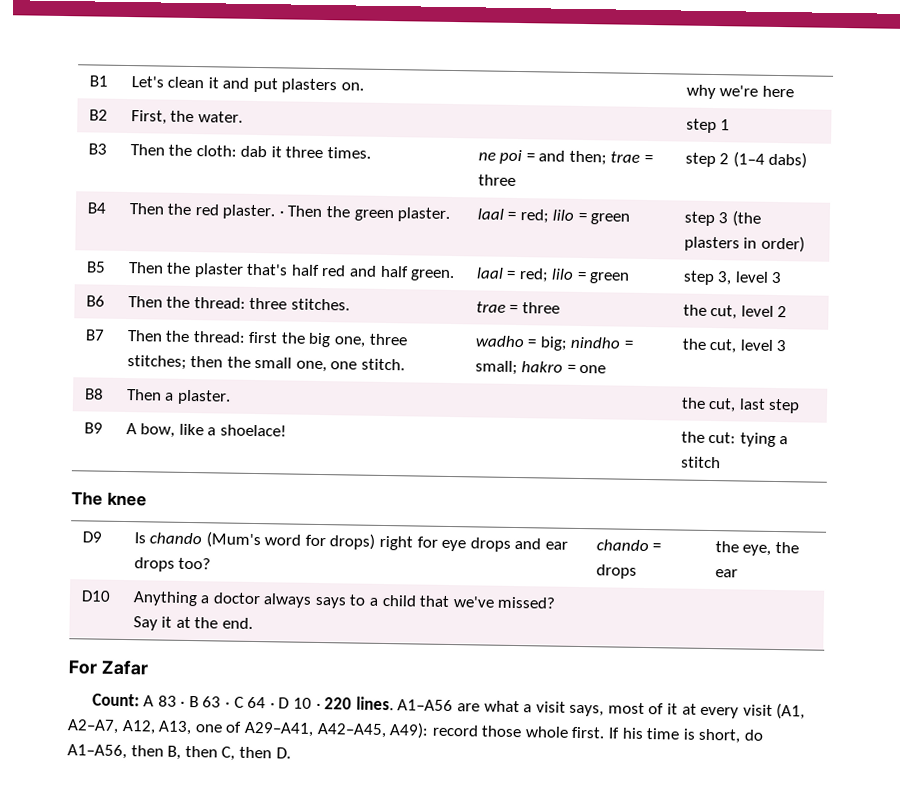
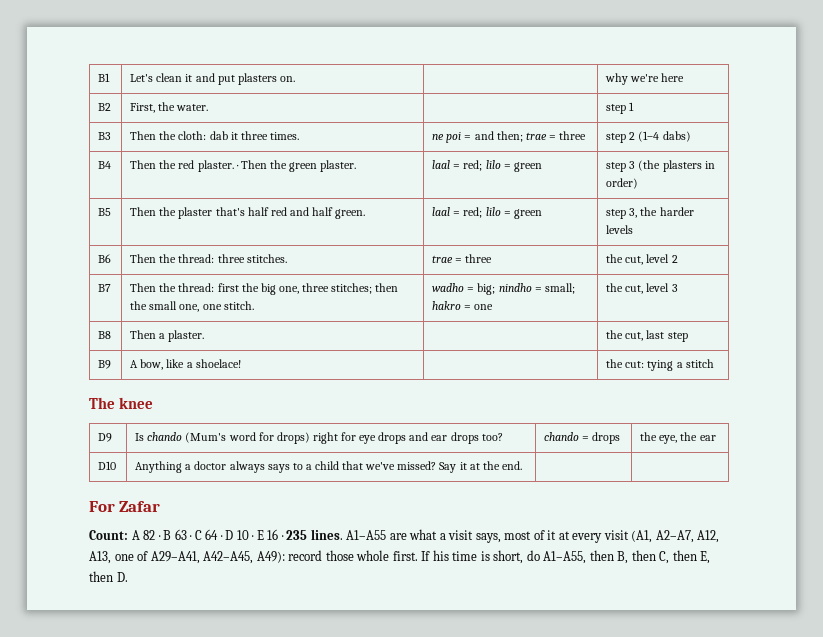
[734,271,783,284] level 3 -> [640,207,694,216] [606,225,634,234] the harder levels
[157,695,177,707] 83 -> [143,530,156,540] 82
[324,696,454,712] 220 lines. A1–A56 -> [256,529,387,540] E 16 · 235 lines. A1–A55
[67,744,127,760] A1–A56, -> [543,551,587,564] A1–A55,
(272, 752) none -> [700,551,711,564] [89,571,113,582] E, then

